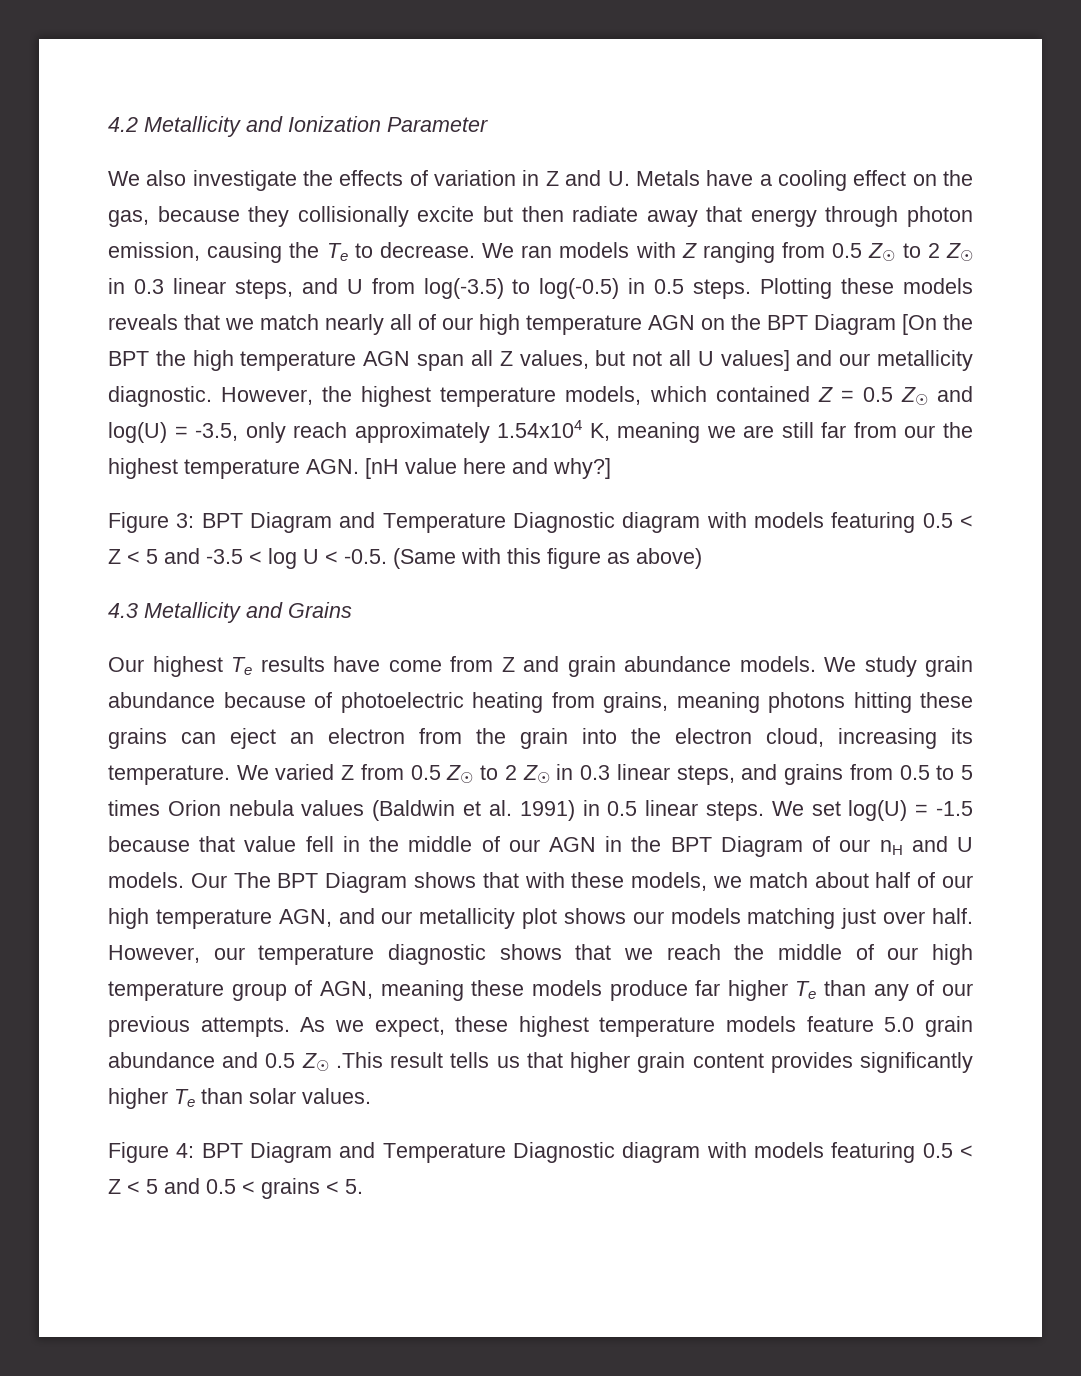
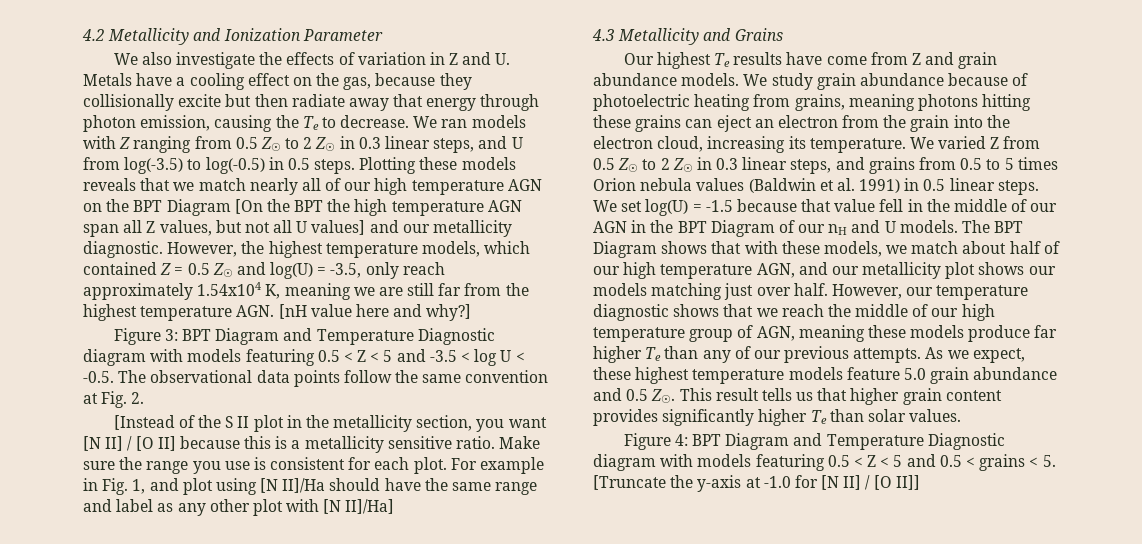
[904,425,936,438] our -> (502, 289) none
[393,548,702,569] (Same with this figure as above) -> [118,370,549,387] [83,391,145,408] [113,415,547,432] [83,436,541,453] [83,457,545,474] [83,478,538,495] [83,499,395,516] The observational data points follow the same convention at Fig. 2. // [Instead of the S II plot in the metallicity section, you want [N II] / [O II] because this is a metallicity sensitive ratio. Make sure the range you use is consistent for each plot. For example in Fig. 1, and plot using [N II]/Ha should have the same range and label as any other plot with [N II]/Ha]
[190,873,227,888] Our -> (958, 226) none
[301,1052,383,1071] Z☉ .This -> [651,388,712,403] Z☉. This
(363, 1186) none -> [593,475,920,492] [Truncate the y-axis at -1.0 for [N II] / [O II]]

